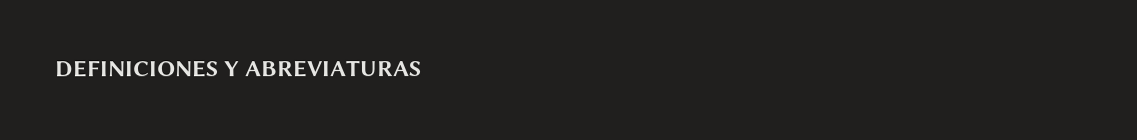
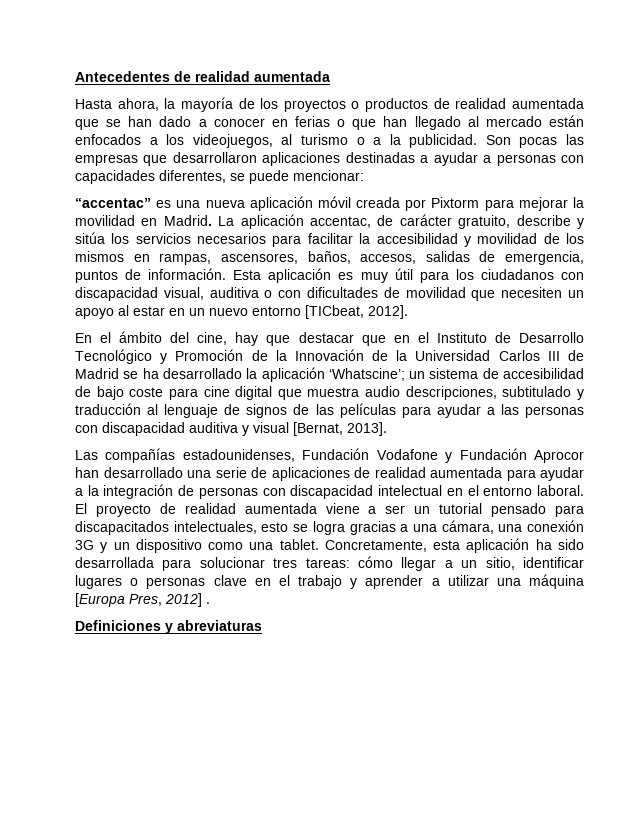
[54,60,423,78] DEFINICIONES Y ABREVIATURAS -> [75,71,330,82] [75,97,584,112] [75,115,585,130] [75,134,584,148] [75,152,585,166] [75,170,364,184] [75,196,584,211] [75,214,584,229] [75,232,584,247] [75,251,584,265] [75,268,584,283] [75,287,585,301] [75,305,408,319] [75,331,585,346] [75,349,584,364] [75,367,584,382] [75,386,584,400] [75,403,584,418] [75,422,387,436] [75,448,584,463] [75,467,584,481] [75,484,585,499] [75,503,585,517] [75,520,584,535] [75,538,584,553] [75,556,584,571] [75,574,585,589] [75,593,210,607] [75,620,262,634] Antecedentes de realidad aumentada // Hasta ahora, la mayoría de los proyectos o productos de realidad aumentada que se han dado a conocer en ferias o que han llegado al mercado están enfocados a los videojuegos, al turismo o a la publicidad. Son pocas las empresas que desarrollaron aplicaciones destinadas a ayudar a personas con capacidades diferentes, se puede mencionar: // “accentac” es una nueva aplicación móvil creada por Pixtorm para mejorar la movilidad en Madrid. La aplicación accentac, de carácter gratuito, describe y sitúa los servicios necesarios para facilitar la accesibilidad y movilidad de los mismos en rampas, ascensores, baños, accesos, salidas de emergencia, puntos de información. Esta aplicación es muy útil para los ciudadanos con discapacidad visual, auditiva o con dificultades de movilidad que necesiten un apoyo al estar en un nuevo entorno [TICbeat, 2012]. // En el ámbito del cine, hay que destacar que en el Instituto de Desarrollo Tecnológico y Promoción de la Innovación de la Universidad Carlos III de Madrid se ha desarrollado la aplicación ‘Whatscine’; un sistema de accesibilidad de bajo coste para cine digital que muestra audio descripciones, subtitulado y traducción al lenguaje de signos de las películas para ayudar a las personas con discapacidad auditiva y visual [Bernat, 2013]. // Las compañías estadounidenses, Fundación Vodafone y Fundación Aprocor han desarrollado una serie de aplicaciones de realidad aumentada para ayudar a la integración de personas con discapacidad intelectual en el entorno laboral. El proyecto de realidad aumentada viene a ser un tutorial pensado para discapacitados intelectuales, esto se logra gracias a una cámara, una conexión 3G y un dispositivo como una tablet. Concretamente, esta aplicación ha sido desarrollada para solucionar tres tareas: cómo llegar a un sitio, identificar lugares o personas clave en el trabajo y aprender a utilizar una máquina [Europa Pres, 2012] . // Definiciones y abreviaturas

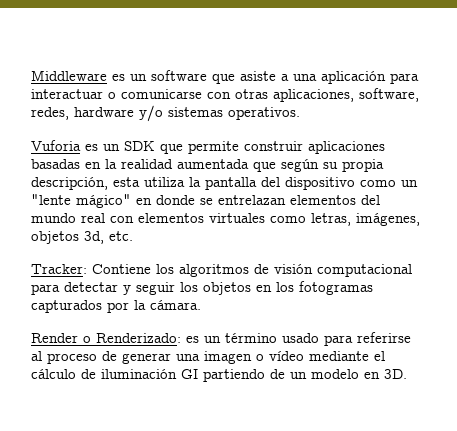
[75,71,330,82] [75,97,584,112] [75,115,585,130] [75,134,584,148] [75,152,585,166] [75,170,364,184] [75,196,584,211] [75,214,584,229] [75,232,584,247] [75,251,584,265] [75,268,584,283] [75,287,585,301] [75,305,408,319] [75,331,585,346] [75,349,584,364] [75,367,584,382] [75,386,584,400] [75,403,584,418] [75,422,387,436] [75,448,584,463] [75,467,584,481] [75,484,585,499] [75,503,585,517] [75,520,584,535] [75,538,584,553] [75,556,584,571] [75,574,585,589] [75,593,210,607] [75,620,262,634] Antecedentes de realidad aumentada // Hasta ahora, la mayoría de los proyectos o productos de realidad aumentada que se han dado a conocer en ferias o que han llegado al mercado están enfocados a los videojuegos, al turismo o a la publicidad. Son pocas las empresas que desarrollaron aplicaciones destinadas a ayudar a personas con capacidades diferentes, se puede mencionar: // “accentac” es una nueva aplicación móvil creada por Pixtorm para mejorar la movilidad en Madrid. La aplicación accentac, de carácter gratuito, describe y sitúa los servicios necesarios para facilitar la accesibilidad y movilidad de los mismos en rampas, ascensores, baños, accesos, salidas de emergencia, puntos de información. Esta aplicación es muy útil para los ciudadanos con discapacidad visual, auditiva o con dificultades de movilidad que necesiten un apoyo al estar en un nuevo entorno [TICbeat, 2012]. // En el ámbito del cine, hay que destacar que en el Instituto de Desarrollo Tecnológico y Promoción de la Innovación de la Universidad Carlos III de Madrid se ha desarrollado la aplicación ‘Whatscine’; un sistema de accesibilidad de bajo coste para cine digital que muestra audio descripciones, subtitulado y traducción al lenguaje de signos de las películas para ayudar a las personas con discapacidad auditiva y visual [Bernat, 2013]. // Las compañías estadounidenses, Fundación Vodafone y Fundación Aprocor han desarrollado una serie de aplicaciones de realidad aumentada para ayudar a la integración de personas con discapacidad intelectual en el entorno laboral. El proyecto de realidad aumentada viene a ser un tutorial pensado para discapacitados intelectuales, esto se logra gracias a una cámara, una conexión 3G y un dispositivo como una tablet. Concretamente, esta aplicación ha sido desarrollada para solucionar tres tareas: cómo llegar a un sitio, identificar lugares o personas clave en el trabajo y aprender a utilizar una máquina [Europa Pres, 2012] . // Definiciones y abreviaturas -> [31,70,419,84] [31,88,419,102] [31,105,300,122] [31,140,385,154] [31,159,384,172] [31,177,418,190] [31,194,380,208] [31,213,420,226] [31,231,133,244] [31,264,412,277] [31,281,373,295] [31,300,201,313] [31,332,411,346] [31,351,385,364] [31,369,407,382] Middleware es un software que asiste a una aplicación para interactuar o comunicarse con otras aplicaciones, software, redes, hardware y/o sistemas operativos. // Vuforia es un SDK que permite construir aplicaciones basadas en la realidad aumentada que según su propia descripción, esta utiliza la pantalla del dispositivo como un "lente mágico" en donde se entrelazan elementos del mundo real con elementos virtuales como letras, imágenes, objetos 3d, etc. // Tracker: Contiene los algoritmos de visión computacional para detectar y seguir los objetos en los fotogramas capturados por la cámara. // Render o Renderizado: es un término usado para referirse al proceso de generar una imagen o vídeo mediante el cálculo de iluminación GI partiendo de un modelo en 3D.

